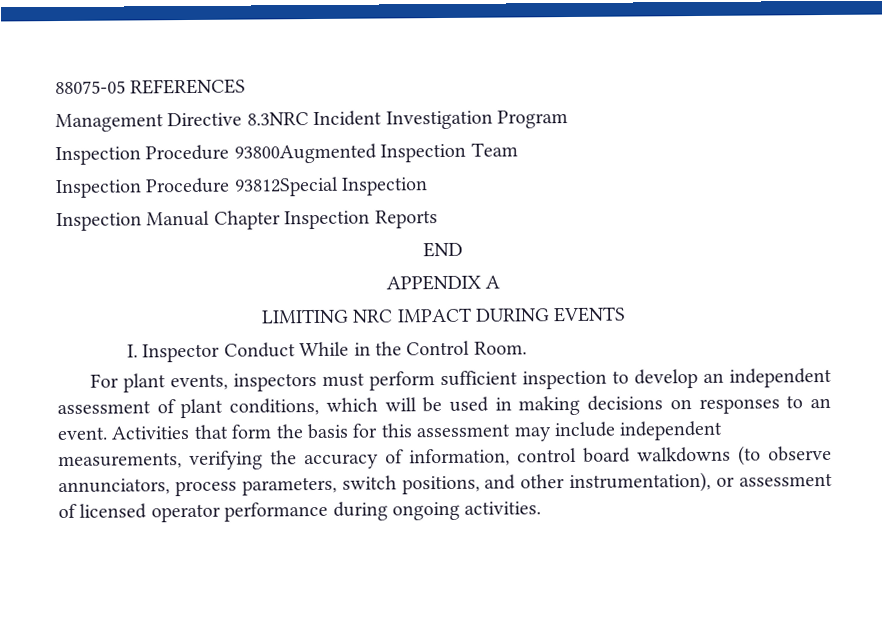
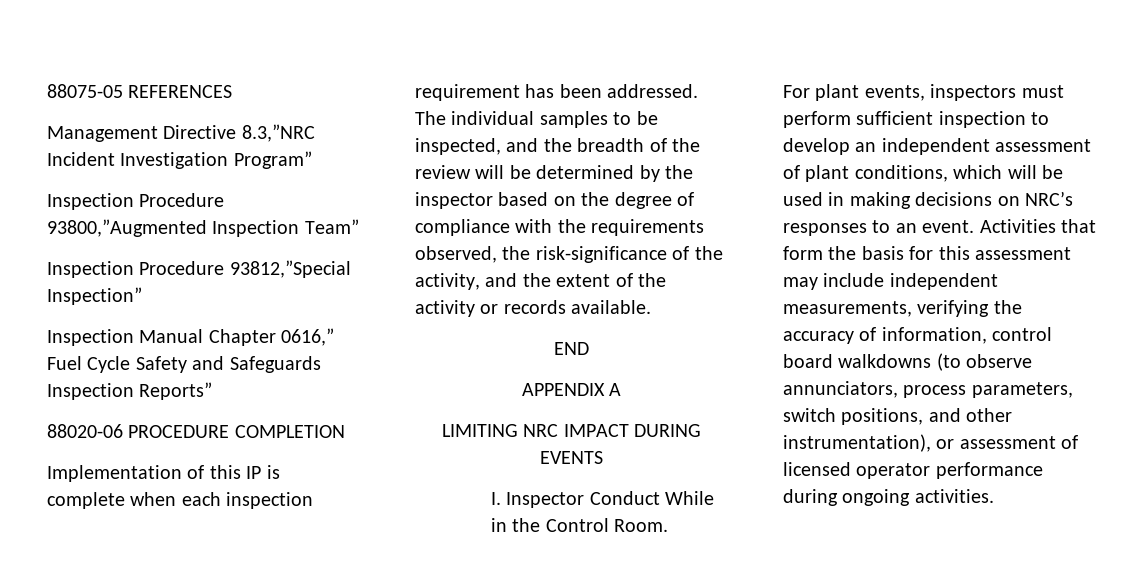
[246,112,309,126] 8.3NRC -> [241,124,315,142] 8.3,”NRC
[496,110,568,129] [55,142,518,166] [55,176,429,199] Program // Inspection Procedure 93800Augmented Inspection Team // Inspection Procedure 93812Special Inspection -> [233,151,312,169] [47,193,225,210] [47,219,359,237] [47,260,351,278] [47,287,142,305] Program” // Inspection Procedure 93800,”Augmented Inspection Team” // Inspection Procedure 93812,”Special Inspection”
[284,210,438,230] Inspection Reports -> [281,328,335,346] [47,356,321,373] [47,382,213,400] [47,424,345,438] [47,465,280,482] [47,492,314,509] [415,84,699,101] [415,111,658,128] [415,138,700,155] [415,165,693,182] [415,192,694,209] [415,219,705,236] [415,246,723,263] [415,273,666,290] [415,300,652,317] 0616,” Fuel Cycle Safety and Safeguards Inspection Reports” // 88020-06 PROCEDURE COMPLETION // Implementation of this IP is complete when each inspection requirement has been addressed. The individual samples to be inspected, and the breadth of the review will be determined by the inspector based on the degree of compliance with the requirements observed, the risk-significance of the activity, and the extent of the activity or records available.
(692, 404) none -> [1025,191,1073,206] NRC’s

